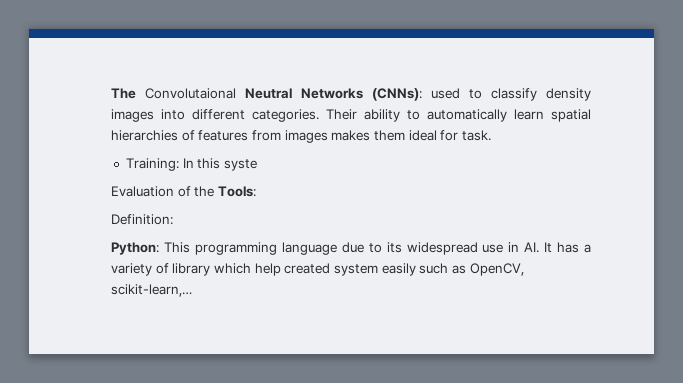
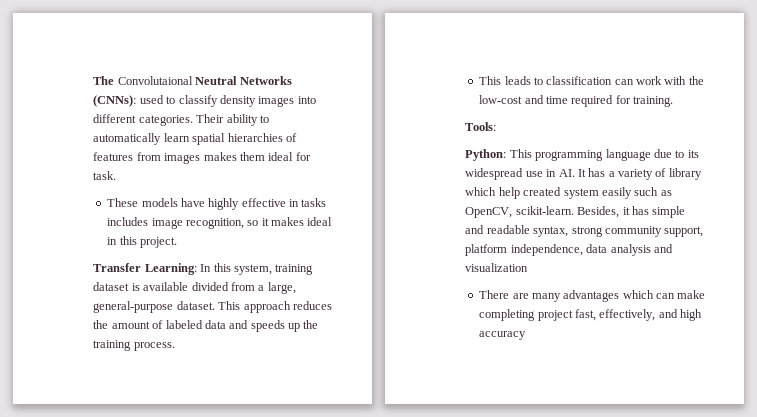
[126,158,257,171] [111,186,215,197] Training: In this syste // Evaluation of the -> [107,198,327,210] [107,217,333,229] [107,236,177,248] [93,263,314,275] [93,282,296,294] [93,301,332,313] [93,320,319,332] [93,340,175,351] [479,76,704,85] [479,95,674,107] These models have highly effective in tasks includes image recognition, so it makes ideal in this project. // Transfer Learning: In this system, training dataset is available divided from a large, general-purpose dataset. This approach reduces the amount of labeled data and speeds up the training process. // This leads to classification can work with the low-cost and time required for training. //
[111,214,174,225] // Definition: -> (497, 126) none
[111,284,193,297] scikit-learn,… -> [515,206,686,218] [465,225,704,237] [465,244,673,256] [465,263,529,272] [479,290,706,302] [479,309,703,321] [479,331,527,340] scikit-learn. Besides, it has simple and readable syntax, strong community support, platform independence, data analysis and visualization // There are many advantages which can make completing project fast, effectively, and high accuracy

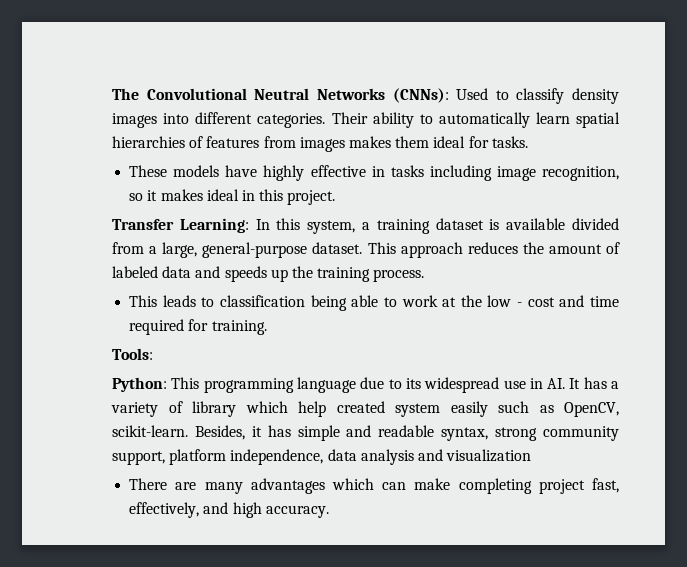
[117,76,193,85] Convolutaional -> [146,88,247,100] Convolutional
[139,95,164,104] used -> [456,88,489,100] Used
[93,171,117,180] task. -> [491,136,528,148] tasks.
[107,217,149,226] includes -> [429,165,492,181] including
(272, 269) none -> [362,222,371,230] a
[614,76,704,85] [479,95,523,104] can work with the low-cost -> [310,295,555,311] being able to work at the low - cost
[479,331,527,340] accuracy -> [265,505,329,518] accuracy.

